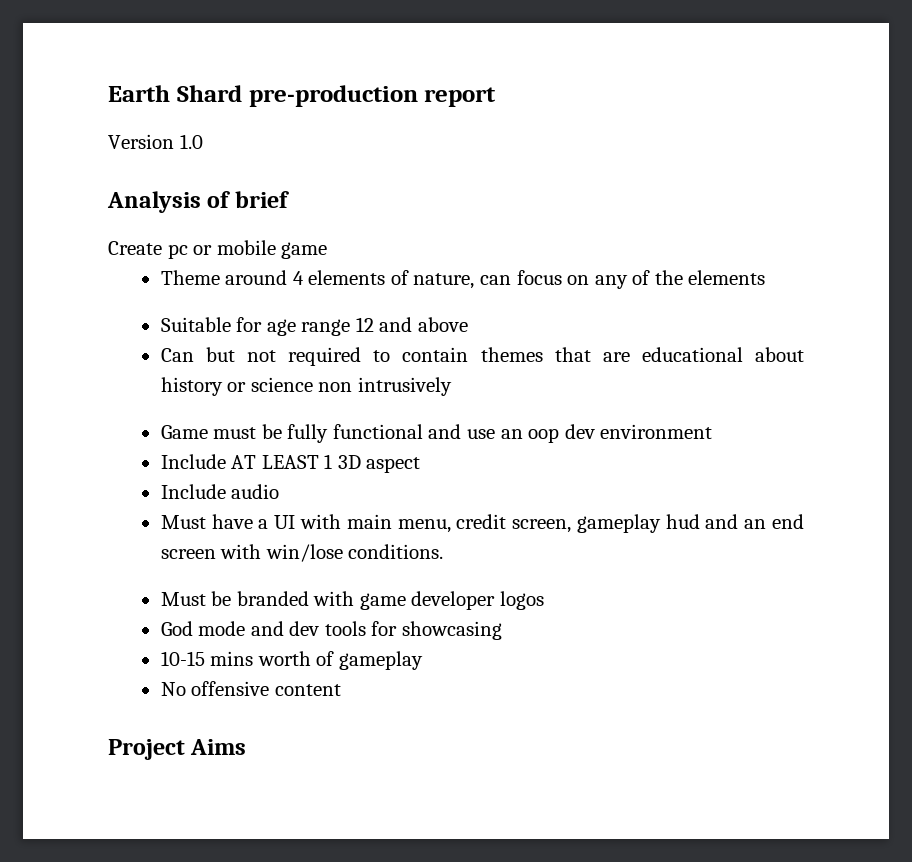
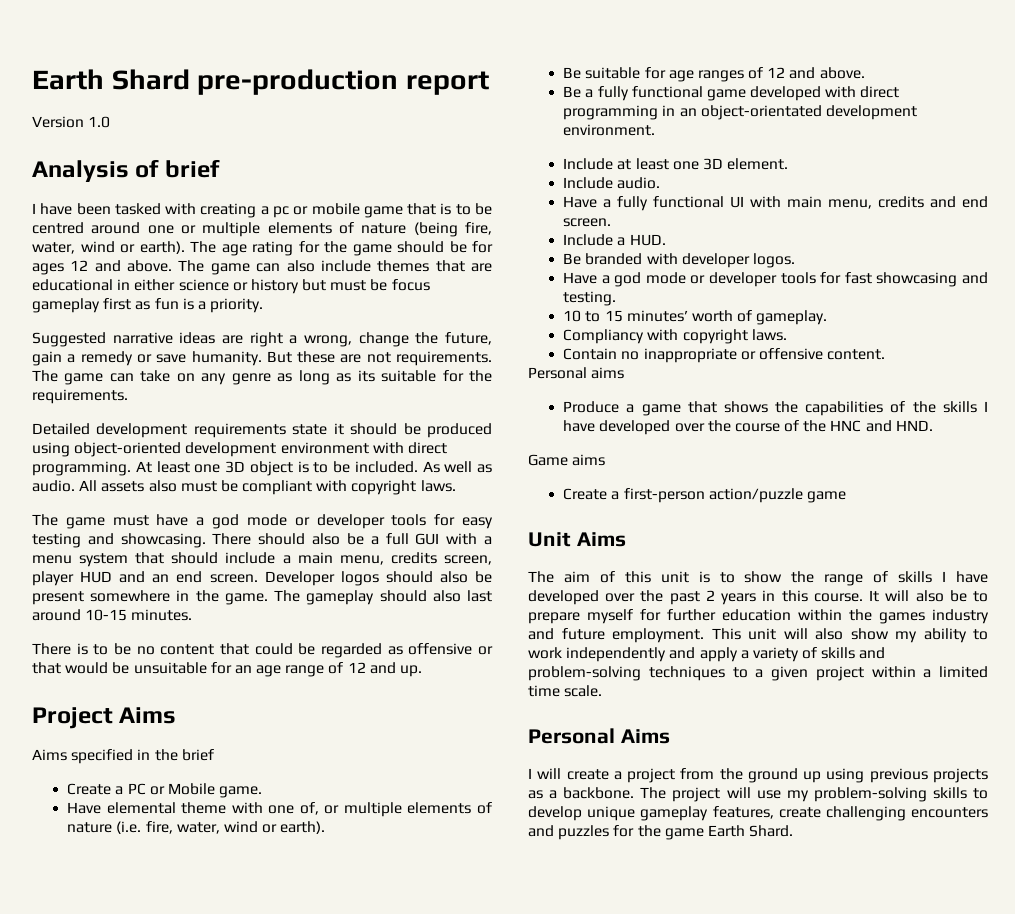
[108,240,328,259] [160,270,766,289] [160,317,469,336] [160,347,804,366] [160,377,452,396] [160,424,713,443] [160,454,421,473] [160,484,280,499] [160,514,805,533] [160,544,444,562] [160,591,545,610] [160,621,398,636] Create pc or mobile game // Theme around 4 elements of nature, can focus on any of the elements // Suitable for age range 12 and above // Can but not required to contain themes that are educational about history or science non intrusively // Game must be fully functional and use an oop dev environment // Include AT LEAST 1 3D aspect // Include audio // Must have a UI with main menu, credit screen, gameplay hud and an end screen with win/lose conditions. // Must be branded with game developer logos // God mode and dev tools for -> [32,203,492,218] [32,222,492,237] [32,241,493,256] [32,260,493,275] [32,279,430,294] [32,298,264,313] [32,332,493,347] [32,351,493,366] [32,370,492,385] [32,389,128,404] [32,423,493,438] [32,442,447,457] [32,461,492,476] [32,480,456,495] [32,514,493,529] [32,533,492,548] [32,552,492,567] [32,571,493,586] [32,590,493,605] [32,609,193,621] [32,643,494,658] [32,662,423,677] [32,707,177,729] [32,749,214,764] [67,783,263,798] [67,802,493,817] [67,821,326,834] [563,67,865,82] [563,86,900,101] [563,105,917,120] [563,124,656,136] [563,158,789,170] [563,177,661,189] [563,196,988,211] [563,218,612,227] [563,234,666,246] [563,253,795,268] [563,272,872,287] I have been tasked with creating a pc or mobile game that is to be centred around one or multiple elements of nature (being fire, water, wind or earth). The age rating for the game should be for ages 12 and above. The game can also include themes that are educational in either science or history but must be focus gameplay first as fun is a priority. // Suggested narrative ideas are right a wrong, change the future, gain a remedy or save humanity. But these are not requirements. The game can take on any genre as long as its suitable for the requirements. // Detailed development requirements state it should be produced using object-oriented development environment with direct programming. At least one 3D object is to be included. As well as audio. All assets also must be compliant with copyright laws. // The game must have a god mode or developer tools for easy testing and showcasing. There should also be a full GUI with a menu system that should include a main menu, credits screen, player HUD and an end screen. Developer logos should also be present somewhere in the game. The gameplay should also last around 10-15 minutes. // There is to be no content that could be regarded as offensive or that would be unsuitable for an age range of 12 and up. // Project Aims // Aims specified in the brief // Create a PC or Mobile game. // Have elemental theme with one of, or multiple elements of nature (i.e. fire, water, wind or earth). // Be suitable for age ranges of 12 and above. // Be a fully functional game developed with direct programming in an object-orientated development environment. // Include at least one 3D element. // Include audio. // Have a fully functional UI with main menu, credits and end screen. // Include a HUD. // Be branded with developer logos. // Have a god mode or developer tools for fast
[160,651,423,670] [160,681,341,696] [108,739,247,760] // 10-15 mins worth of gameplay // No offensive content // Project Aims -> [962,272,988,284] [563,291,617,306] [563,310,828,325] [563,329,787,344] [563,348,886,363] [528,367,625,379] [563,401,988,416] [563,420,933,435] [528,454,606,466] [563,488,846,503] [528,532,626,547] [528,571,988,586] [528,590,988,605] [528,609,989,624] [528,628,988,643] [528,647,886,662] [528,666,988,681] [528,685,603,697] [528,728,670,744] [528,768,988,783] [528,787,988,802] [528,806,988,821] [528,825,794,840] and testing. // 10 to 15 minutes’ worth of gameplay. // Compliancy with copyright laws. // Contain no inappropriate or offensive content. // Personal aims // Produce a game that shows the capabilities of the skills I have developed over the course of the HNC and HND. // Game aims // Create a first-person action/puzzle game // Unit Aims // The aim of this unit is to show the range of skills I have developed over the past 2 years in this course. It will also be to prepare myself for further education within the games industry and future employment. This unit will also show my ability to work independently and apply a variety of skills and problem-solving techniques to a given project within a limited time scale. // Personal Aims // I will create a project from the ground up using previous projects as a backbone. The project will use my problem-solving skills to develop unique gameplay features, create challenging encounters and puzzles for the game Earth Shard.

